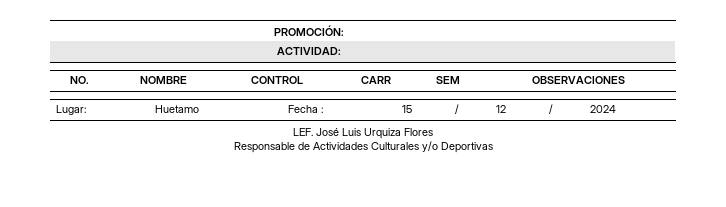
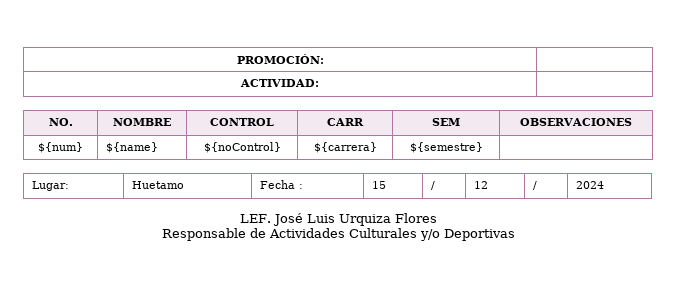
(625, 80) none -> [38,142,83,153] [105,142,158,153] [203,142,281,153] [313,142,377,153] [409,142,483,153] // ${num} | ${name} | ${noControl} | ${carrera} | ${semestre} |

